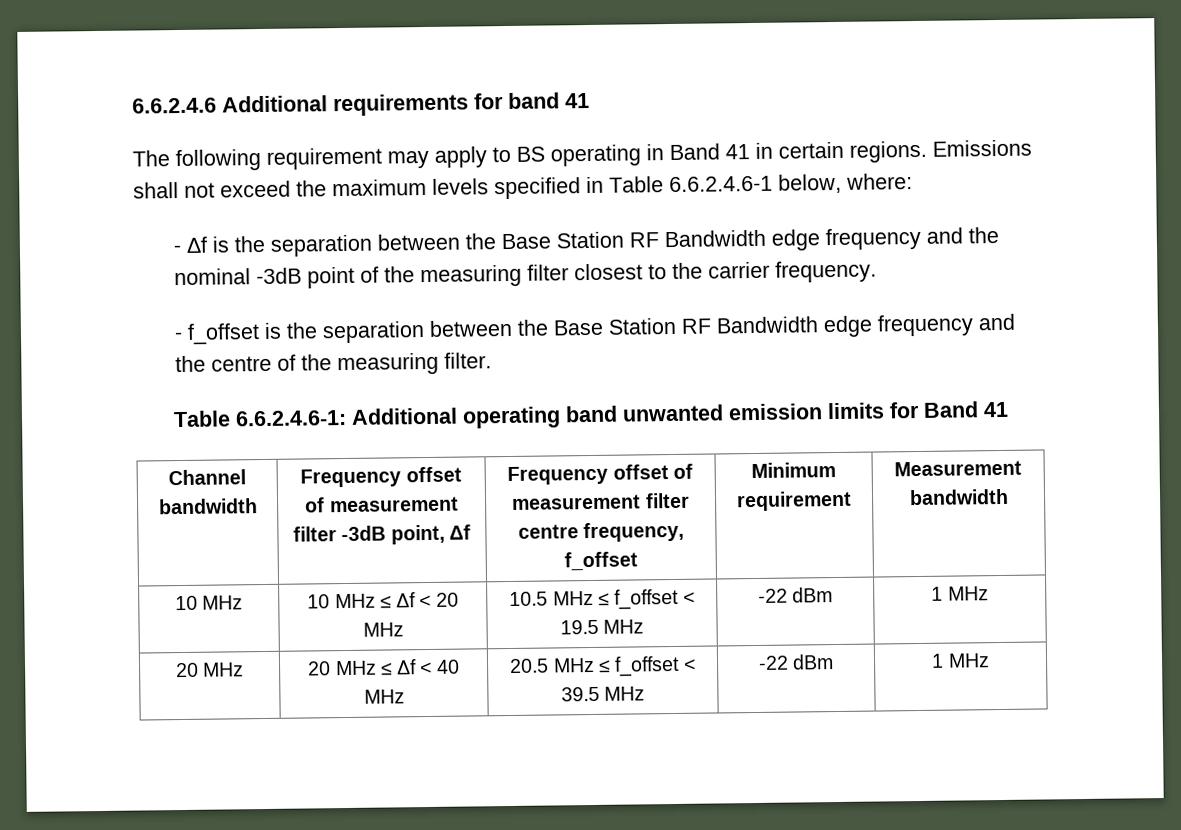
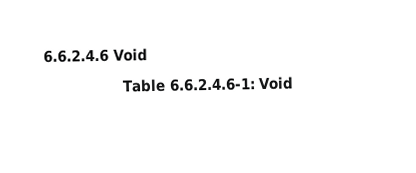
[222,92,590,117] [132,139,1032,172] [133,173,913,200] [172,226,999,257] [173,260,877,289] [173,313,1015,345] [174,352,492,376] [172,401,1009,429] [168,469,246,486] [157,498,258,515] [300,466,462,488] [304,496,459,513] [293,524,471,545] [507,463,693,486] [511,492,690,510] [517,521,685,543] [564,551,638,571] [751,462,836,479] [736,490,852,512] [894,460,1022,477] [908,488,1009,506] [174,595,244,611] [307,592,459,609] [362,622,404,637] [509,588,695,610] [559,619,645,635] [757,587,834,603] [931,586,989,601] [174,662,245,678] [307,659,460,676] [363,689,405,704] [509,655,696,677] [560,686,646,702] [757,654,835,670] [931,653,990,668] Additional requirements for band 41 // The following requirement may apply to BS operating in Band 41 in certain regions. Emissions shall not exceed the maximum levels specified in Table 6.6.2.4.6-1 below, where: // - Δf is the separation between the Base Station RF Bandwidth edge frequency and the nominal -3dB point of the measuring filter closest to the carrier frequency. // - f_offset is the separation between the Base Station RF Bandwidth edge frequency and the centre of the measuring filter. // Table 6.6.2.4.6-1: Additional operating band unwanted emission limits for Band 41 // Channel bandwidth | Frequency offset of measurement filter -3dB point, Δf | Frequency offset of measurement filter centre frequency, f_offset | Minimum requirement | Measurement bandwidth // 10 MHz | 10 MHz ≤ Δf < 20 MHz | 10.5 MHz ≤ f_offset < 19.5 MHz | -22 dBm | 1 MHz // 20 MHz | 20 MHz ≤ Δf < 40 MHz | 20.5 MHz ≤ f_offset < 39.5 MHz | -22 dBm | 1 MHz -> [113,48,148,62] [122,76,294,93] Void // Table 6.6.2.4.6-1: Void

